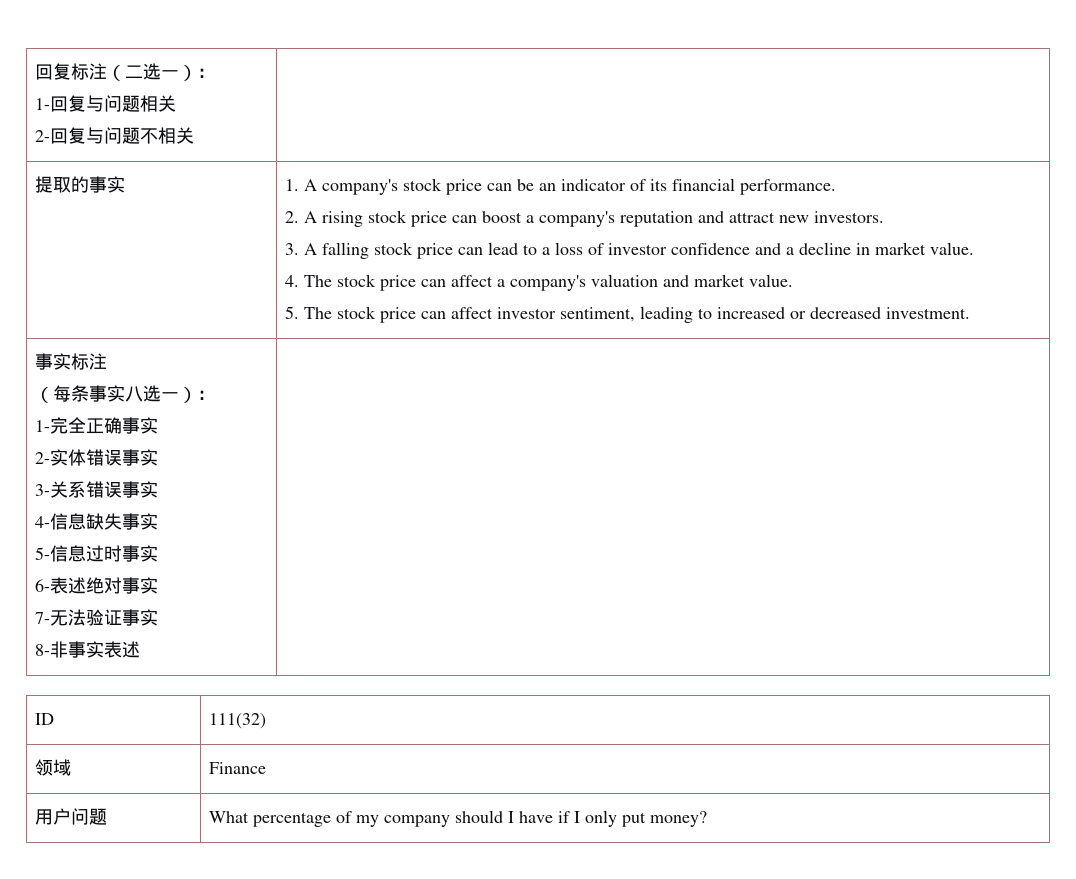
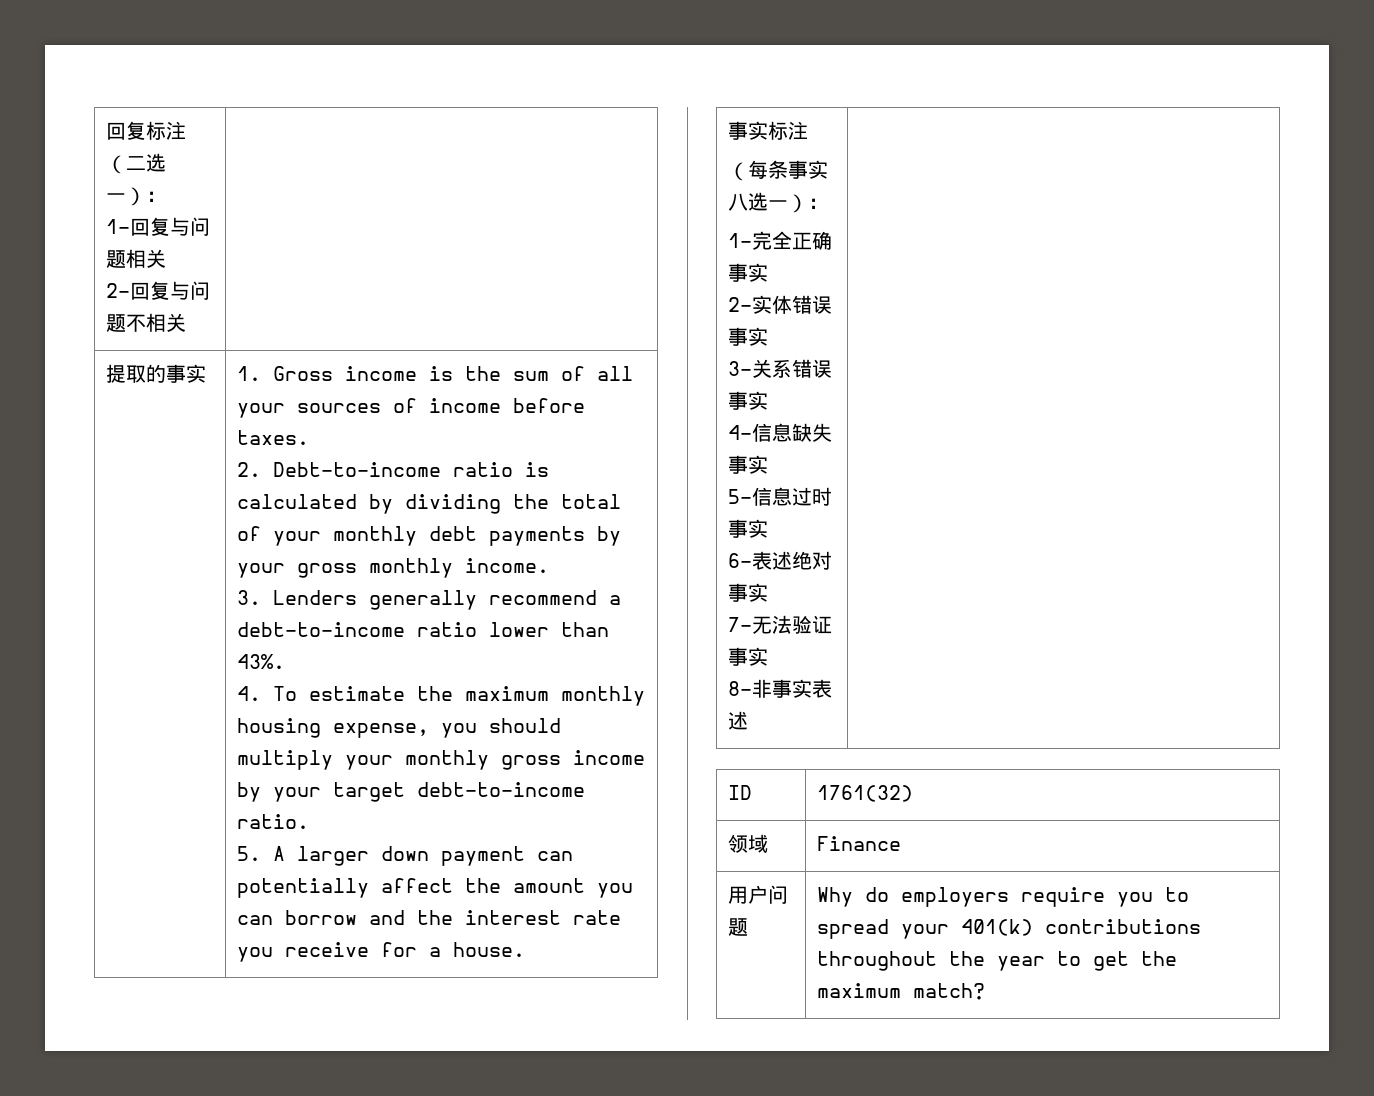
[303,178,836,195] [284,210,884,227] [284,242,974,259] [284,274,793,291] [284,306,970,323] A company's stock price can be an indicator of its financial performance. // 2. A rising stock price can boost a company's reputation and attract new investors. // 3. A falling stock price can lead to a loss of investor confidence and a decline in market value. // 4. The stock price can affect a company's valuation and market value. // 5. The stock price can affect investor sentiment, leading to increased or decreased investment. -> [272,366,633,381] [236,398,585,418] [236,430,309,445] [236,462,549,477] [236,494,621,514] [236,526,621,546] [236,558,549,578] [236,590,621,610] [236,622,609,637] [236,654,285,669] [236,686,645,706] [236,718,561,738] [236,750,645,770] [236,782,585,802] [236,814,309,829] [236,846,573,866] [236,878,633,898] [236,910,621,925] [236,942,525,962] Gross income is the sum of all your sources of income before taxes. // 2. Debt-to-income ratio is calculated by dividing the total of your monthly debt payments by your gross monthly income. // 3. Lenders generally recommend a debt-to-income ratio lower than 43%. // 4. To estimate the maximum monthly housing expense, you should multiply your monthly gross income by your target debt-to-income ratio. // 5. A larger down payment can potentially affect the amount you can borrow and the interest rate you receive for a house.
[208,713,266,729] 111(32) -> [816,785,913,802] 1761(32)
[208,810,707,827] What percentage of my company should I have if I only put money? -> [816,887,1189,907] [816,919,1201,939] [816,951,1177,971] [816,983,985,1000] Why do employers require you to spread your 401(k) contributions throughout the year to get the maximum match?

